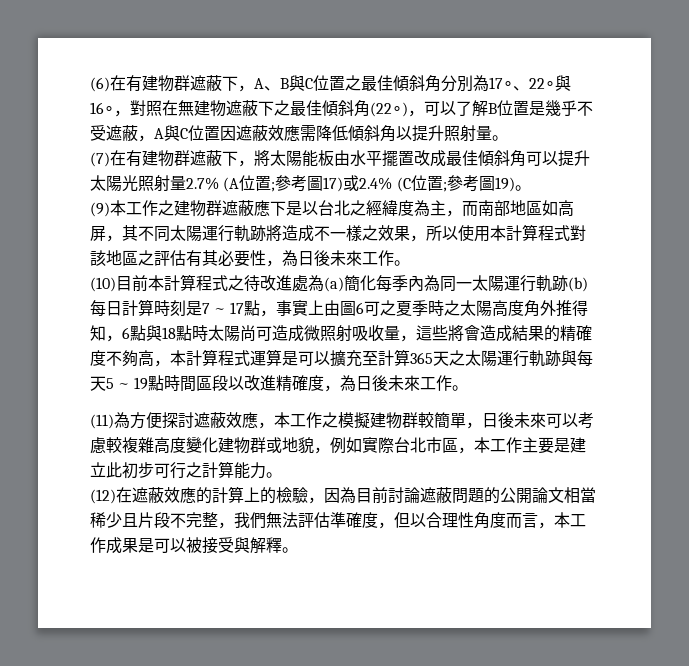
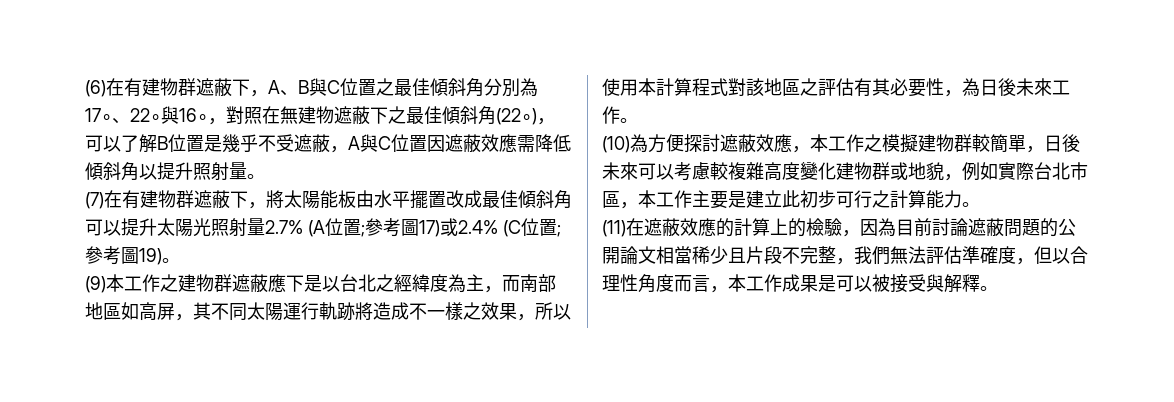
[116,274,588,292] [90,299,588,317] [90,325,592,342] [90,349,593,367] [90,375,468,392] [90,414,114,429] 目前本計算程式之待改進處為(a)簡化每季內為同一太陽運行軌跡(b)每日計算時刻是7 ~ 17點，事實上由圖6可之夏季時之太陽高度角外推得知，6點與18點時太陽尚可造成微照射吸收量，這些將會造成結果的精確度不夠高，本計算程式運算是可以擴充至計算365天之太陽運行軌跡與每天5 ~ 19點時間區段以改進精確度，為日後未來工作。 // (11) -> (630, 144) none
[90,489,116,504] (12) -> [602,220,626,237] (11)

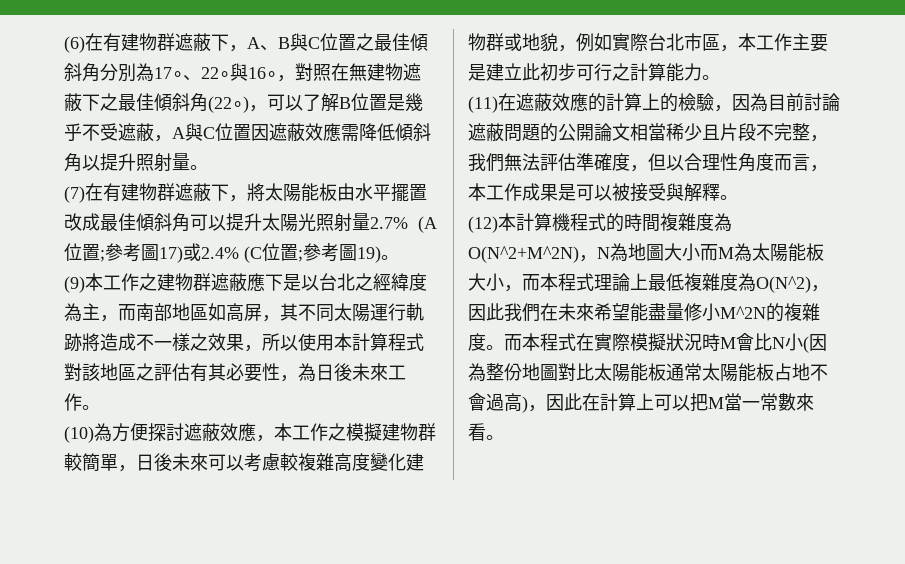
(998, 288) none -> [468,213,732,233] [468,243,824,263] [468,273,829,293] [468,303,820,322] [468,333,827,353] [468,363,828,382] [468,393,814,413] [468,423,504,441] // (12)本計算機程式的時間複雜度為O(N^2+M^2N)，N為地圖大小而M為太陽能板大小，而本程式理論上最低複雜度為O(N^2)，因此我們在未來希望能盡量修小M^2N的複雜度。而本程式在實際模擬狀況時M會比N小(因為整份地圖對比太陽能板通常太陽能板占地不會過高)，因此在計算上可以把M當一常數來看。

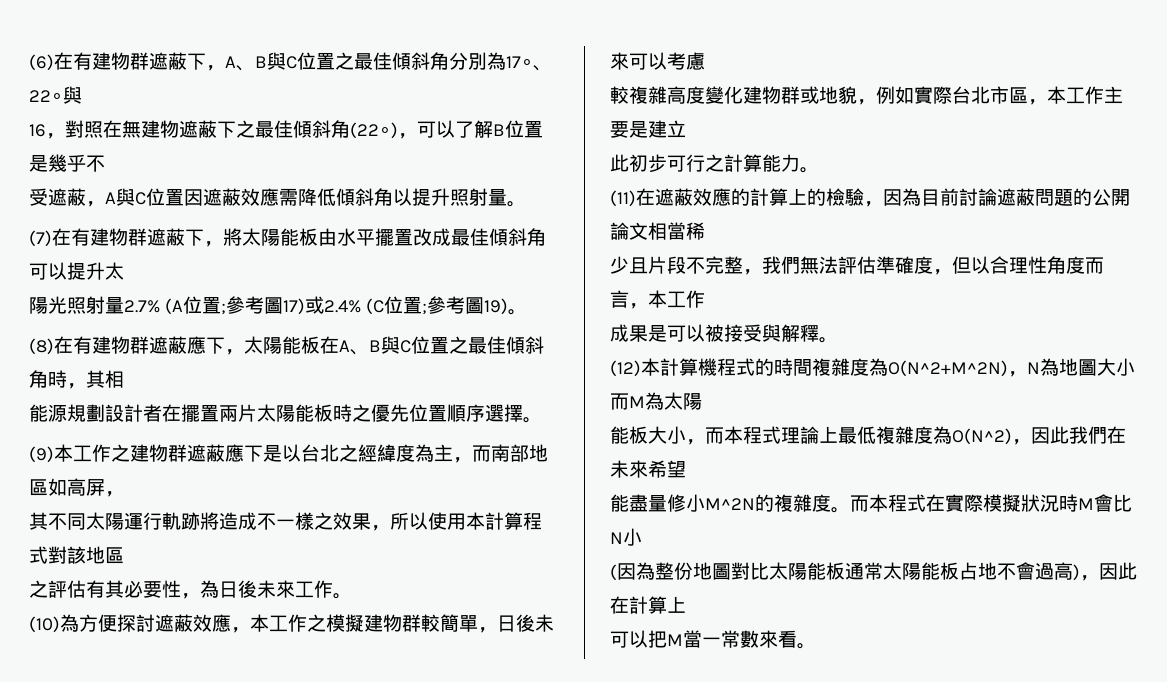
[248,67,277,79] 16∘ -> [29,124,46,137] // 16
(100, 132) none -> (105, 163) //
(280, 222) none -> (124, 271) //
(399, 257) none -> [29,336,544,355] [29,370,124,389] [29,404,542,423] // (8)在有建物群遮蔽應下，太陽能板在A、B與C位置之最佳傾斜角時，其相 // 能源規劃設計者在擺置兩片太陽能板時之優先位置順序選擇。
(280, 318) none -> (124, 494) //
(136, 372) none -> (124, 555) //
(280, 462) none -> (705, 61) //
(522, 71) none -> (686, 129) //
(684, 132) none -> (705, 231) //
(522, 192) none -> (705, 299) //
(788, 252) none -> (702, 401) //
(630, 312) none -> (686, 469) //
(803, 342) none -> (642, 537) //
(654, 401) none -> (686, 604) //

